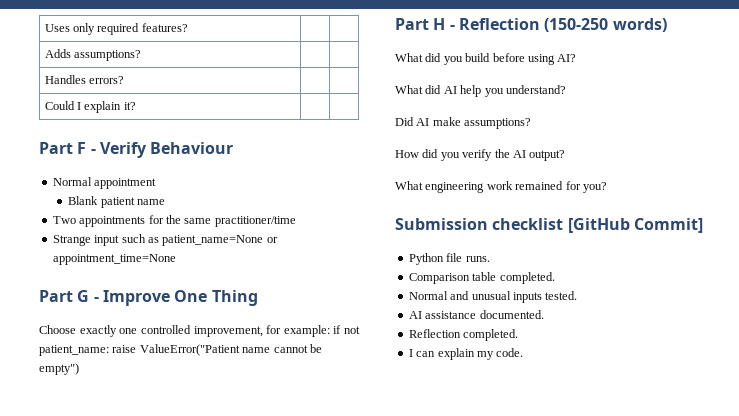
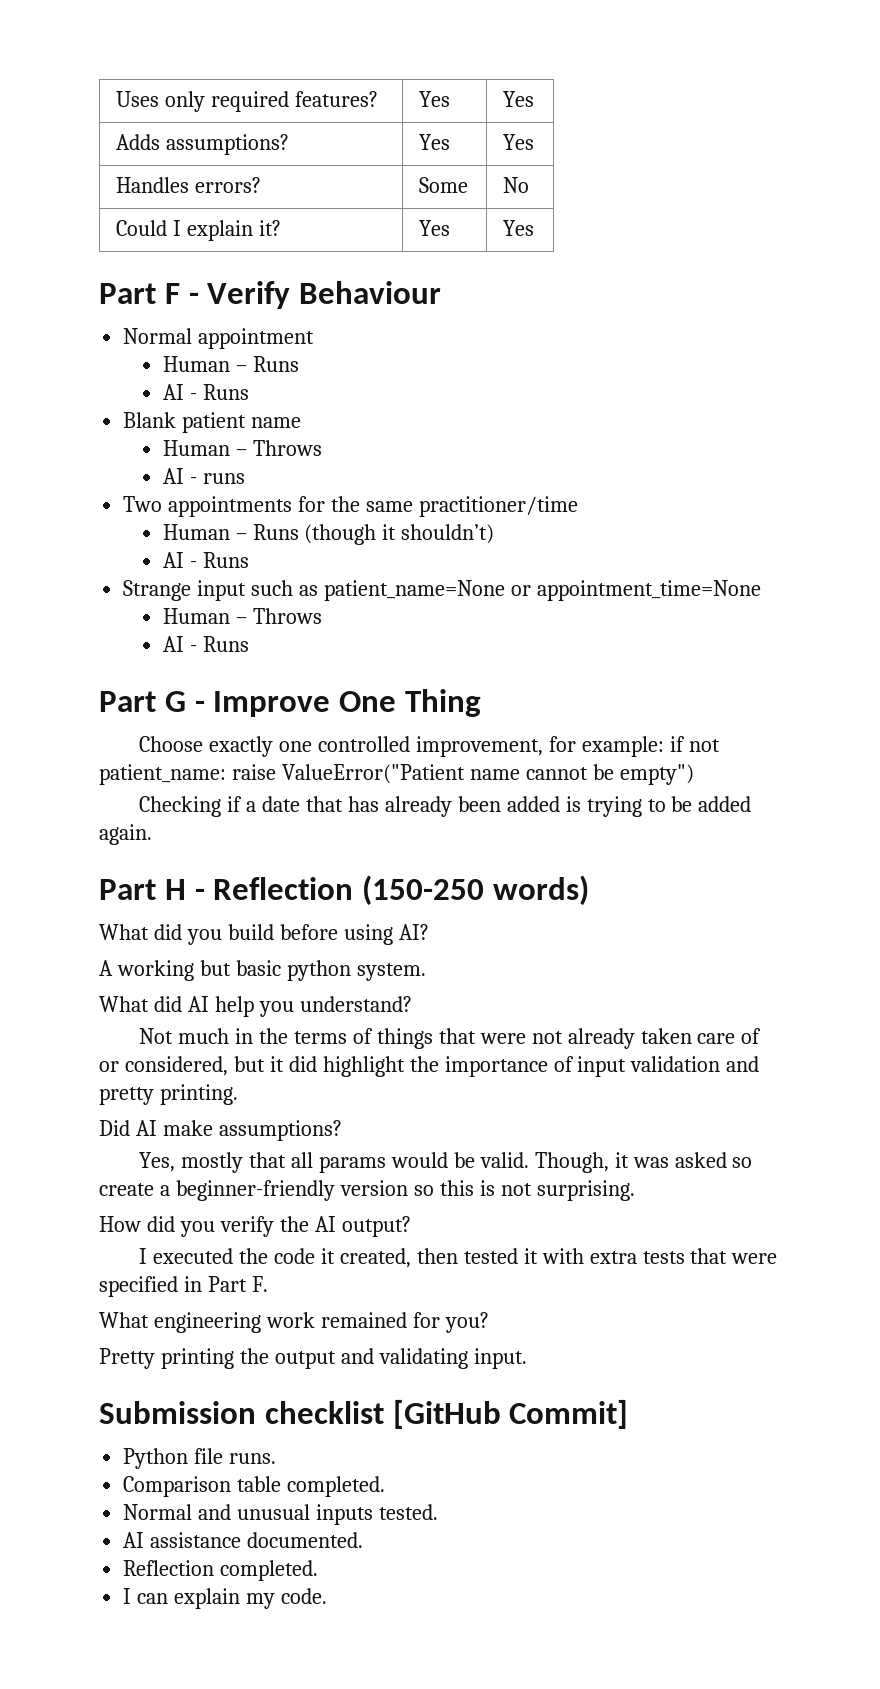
(188, 27) | -> [419,91,451,107] [503,91,535,107] Yes | Yes
(141, 55) | -> [419,134,451,150] [503,134,535,150] Yes | Yes
(124, 80) | -> [419,177,469,193] [503,177,530,193] Some | No
(136, 106) | -> [419,220,451,236] [503,220,535,236] Yes | Yes
[68,196,166,208] Blank patient name -> [162,356,299,372] [162,384,249,400] [123,412,302,433] [162,440,322,456] [162,468,245,484] Human – Runs // AI - Runs // Blank patient name // Human – Throws // AI - runs
(296, 221) none -> [162,524,495,545] [162,552,249,568] // Human – Runs (though it shouldn’t) // AI - Runs
(176, 259) none -> [162,608,322,624] [162,636,249,652] // Human – Throws // AI - Runs
(79, 369) none -> [139,796,752,817] [99,824,152,845] // Checking if a date that has already been added is trying to be added again.
(577, 58) none -> [99,960,426,981] // A working but basic python system.
[395,117,532,129] Did AI make assumptions? -> [139,1028,762,1049] [99,1056,760,1077] [99,1084,238,1105] [99,1120,342,1141] [139,1152,753,1173] [99,1180,635,1201] Not much in the terms of things that were not already taken care of or considered, but it did highlight the importance of input validation and pretty printing. // Did AI make assumptions? // Yes, mostly that all params would be valid. Though, it was asked so create a beginner-friendly version so this is not surprising.
(566, 155) none -> [139,1248,778,1268] [99,1276,268,1297] // I executed the code it created, then tested it with extra tests that were specified in Part F.
(607, 187) none -> [99,1348,527,1369] // Pretty printing the output and validating input.

